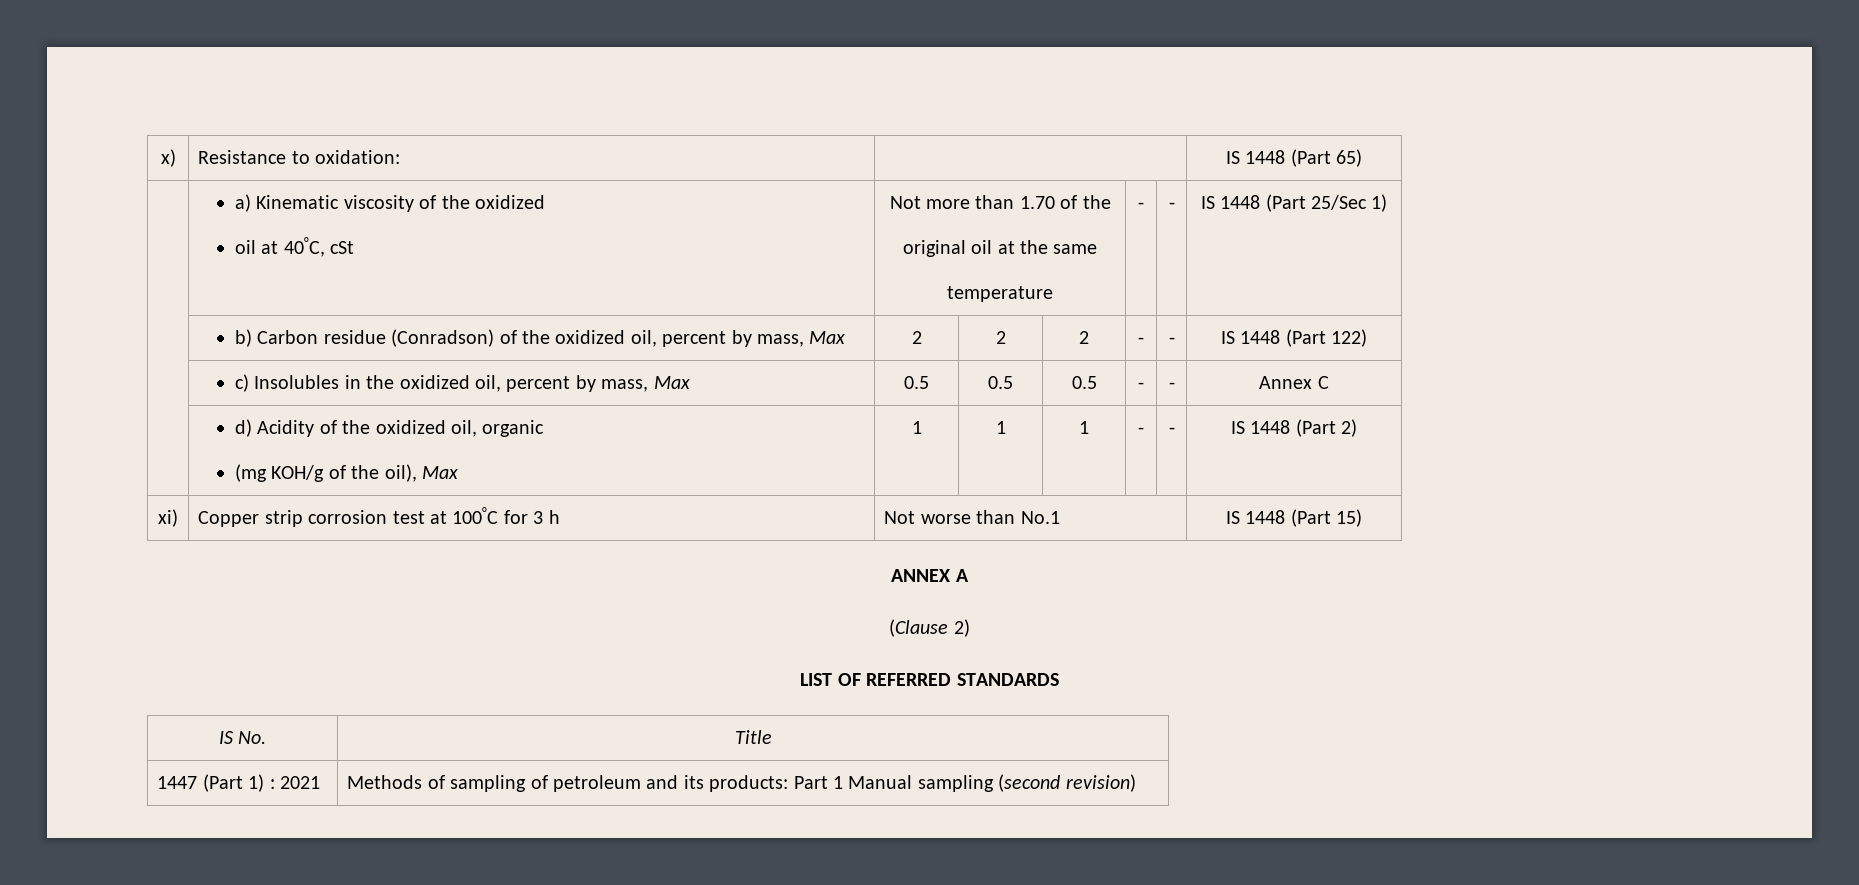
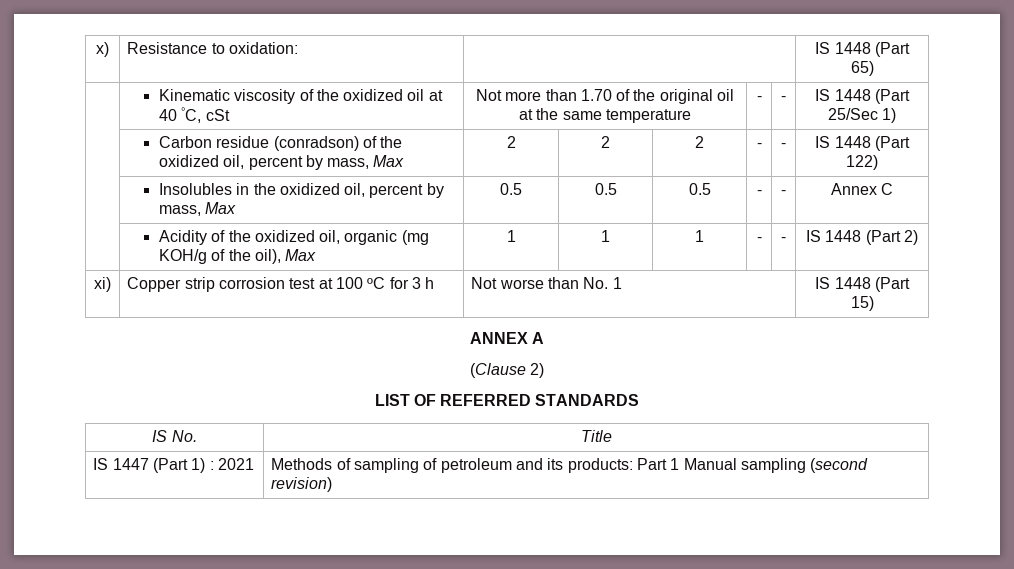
[234,194,251,212] a) -> (874, 68) none
[234,237,325,257] // oil at 40°C, -> [407,89,443,101] [158,107,202,123] oil at 40 °C,
(1111, 202) // -> (656, 95) none
(1098, 249) // -> (602, 115) none
[234,329,252,347] b) -> (897, 115) none
[391,329,495,347] (Conradson) -> [273,136,359,151] (conradson)
[234,374,249,392] c) -> (878, 162) none
[234,419,252,437] d) -> (894, 189) none
(545, 428) // -> (398, 237) none
[452,507,499,524] 100°C -> [335,277,386,289] 100 ºC
[1020,511,1060,524] No.1 -> [583,277,622,289] No. 1
(772, 737) none -> [93,458,109,470] IS

